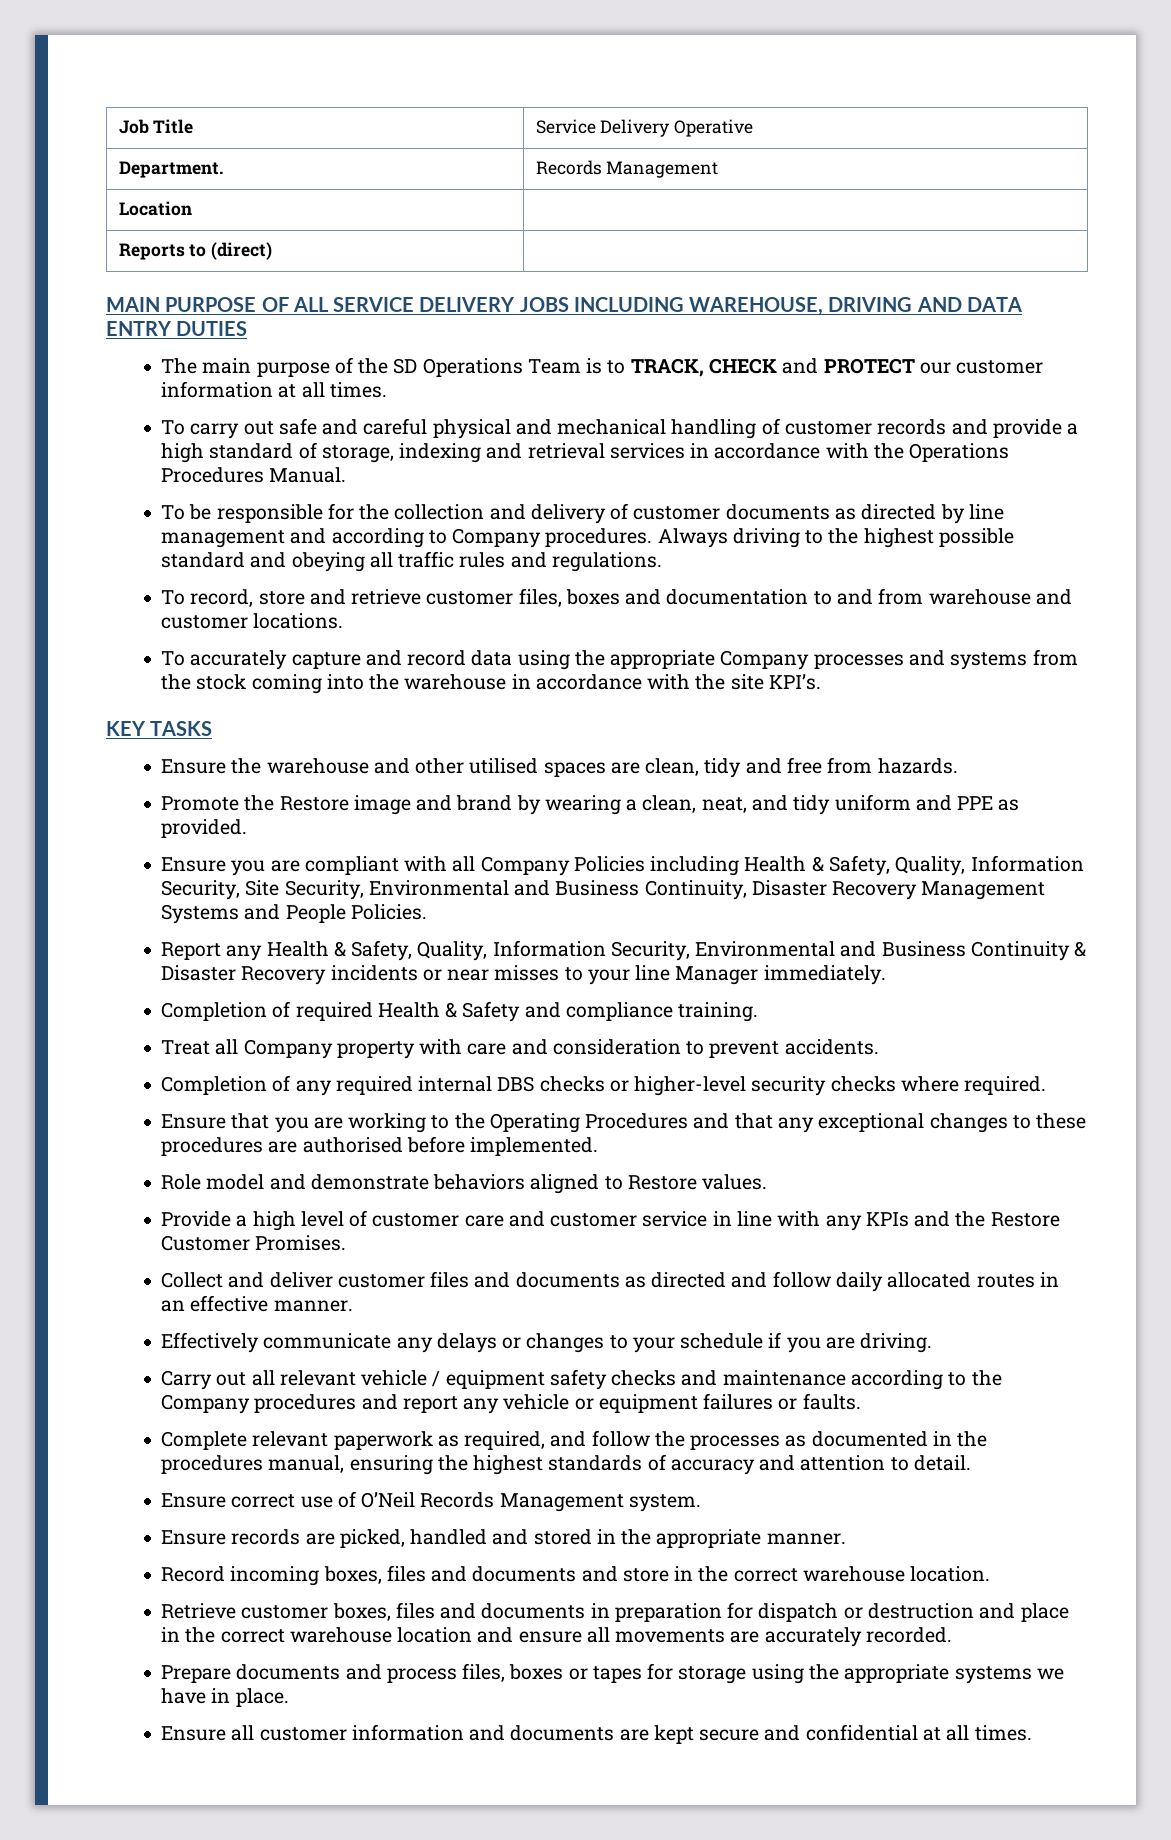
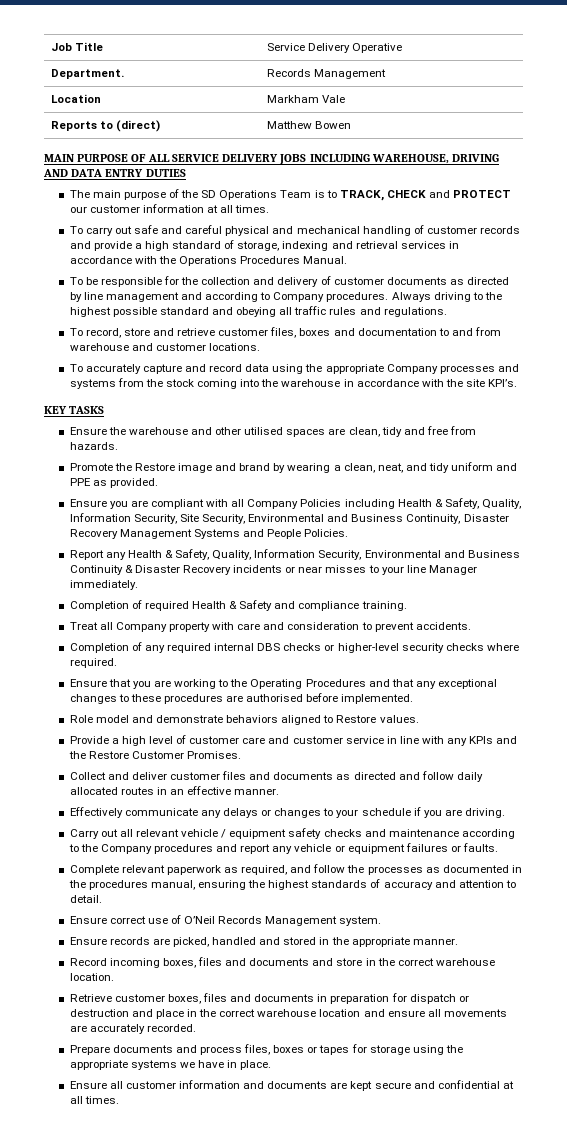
(192, 208) none -> [266,95,345,103] Markham Vale
(272, 251) none -> [266,121,351,129] Matthew Bowen

